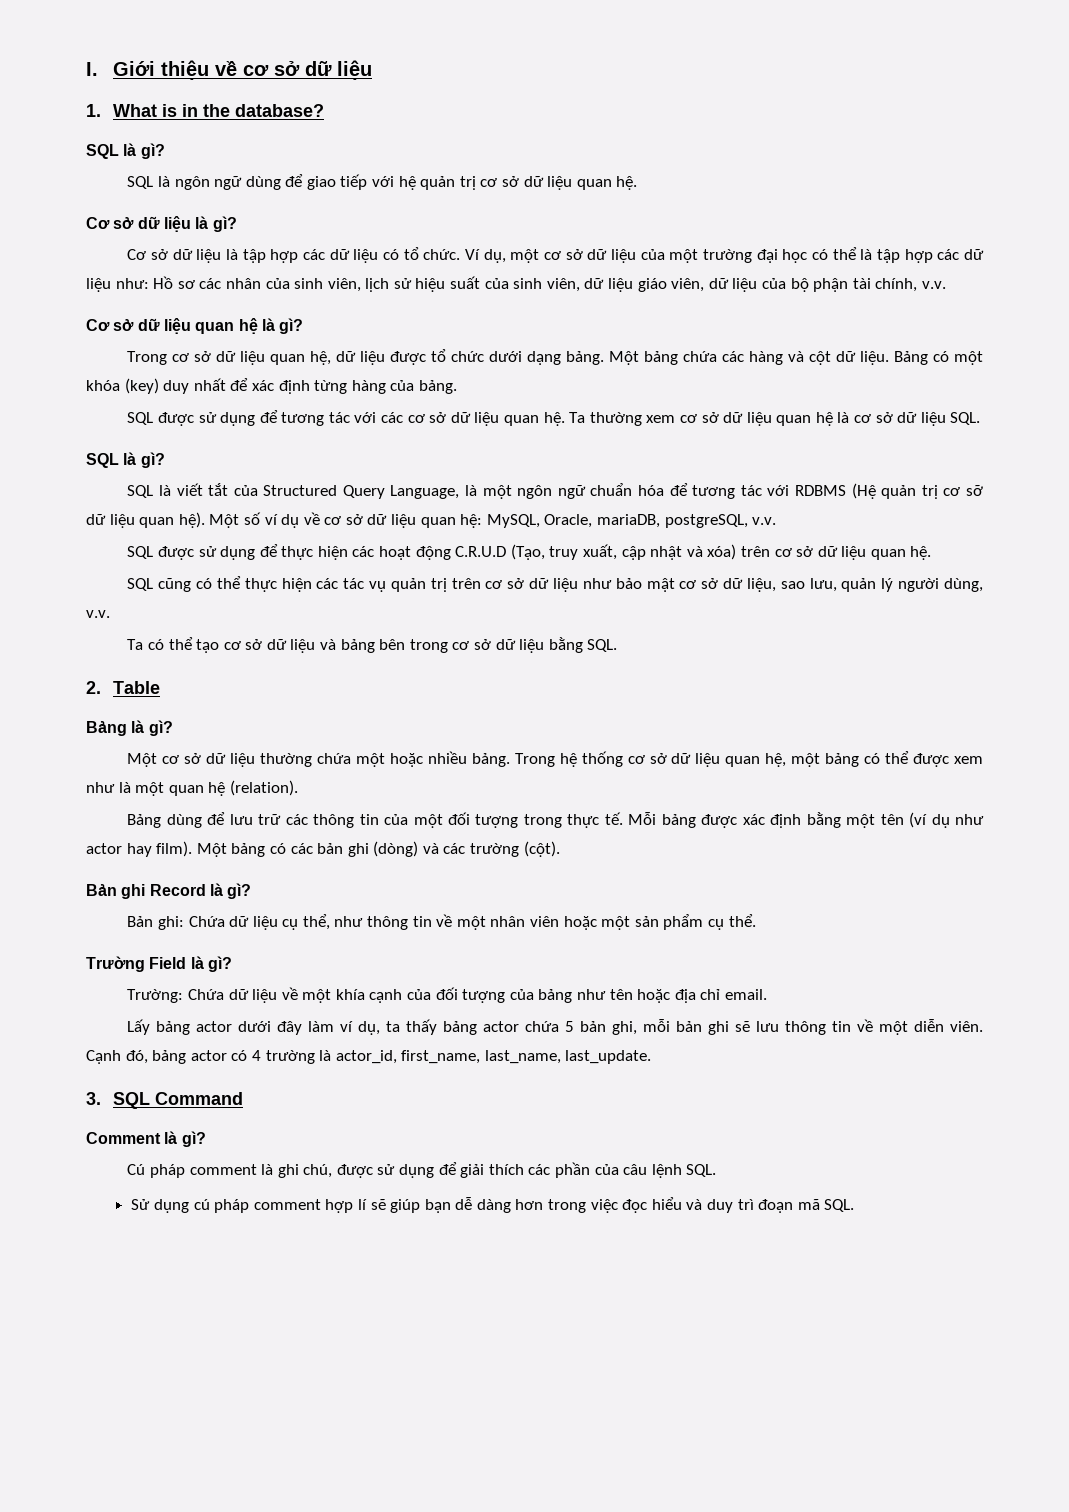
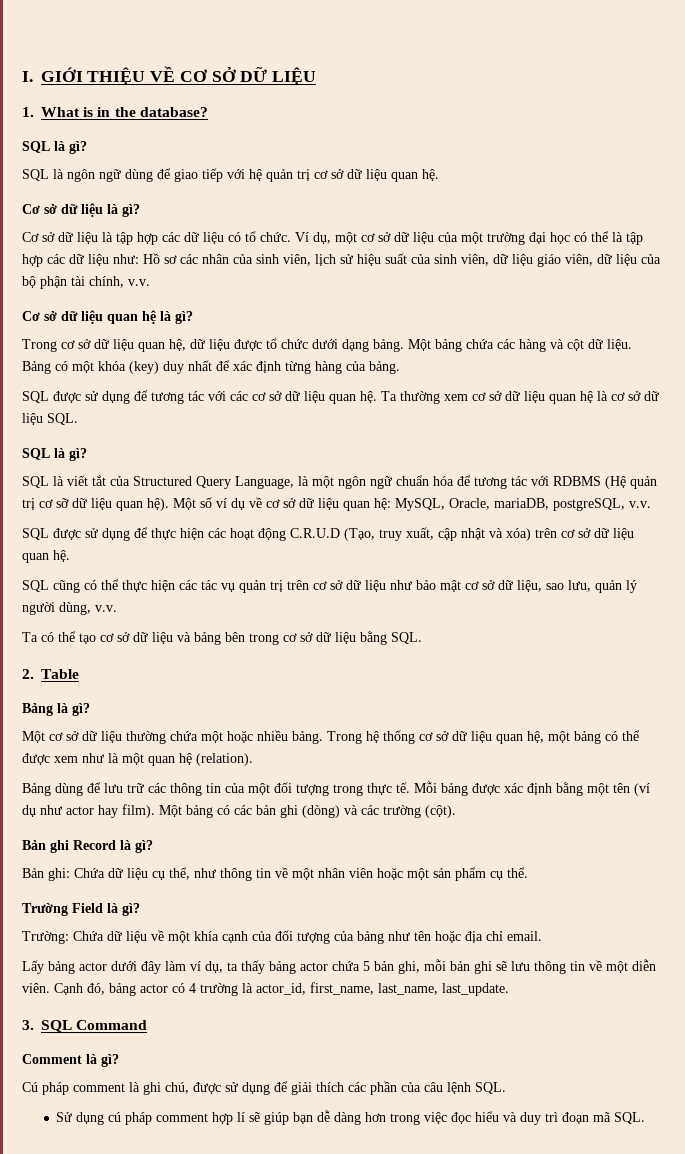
[86,60,372,80] I. Giới thiệu về cơ sở dữ liệu -> [22,66,317,85] I. GIỚI THIỆU VỀ CƠ SỞ DỮ LIỆU

